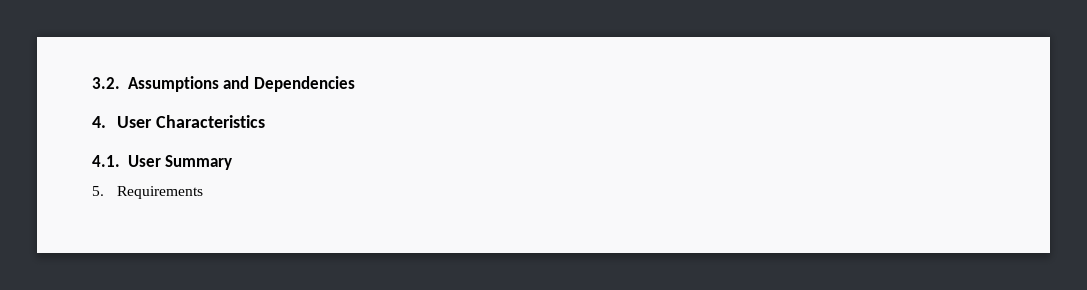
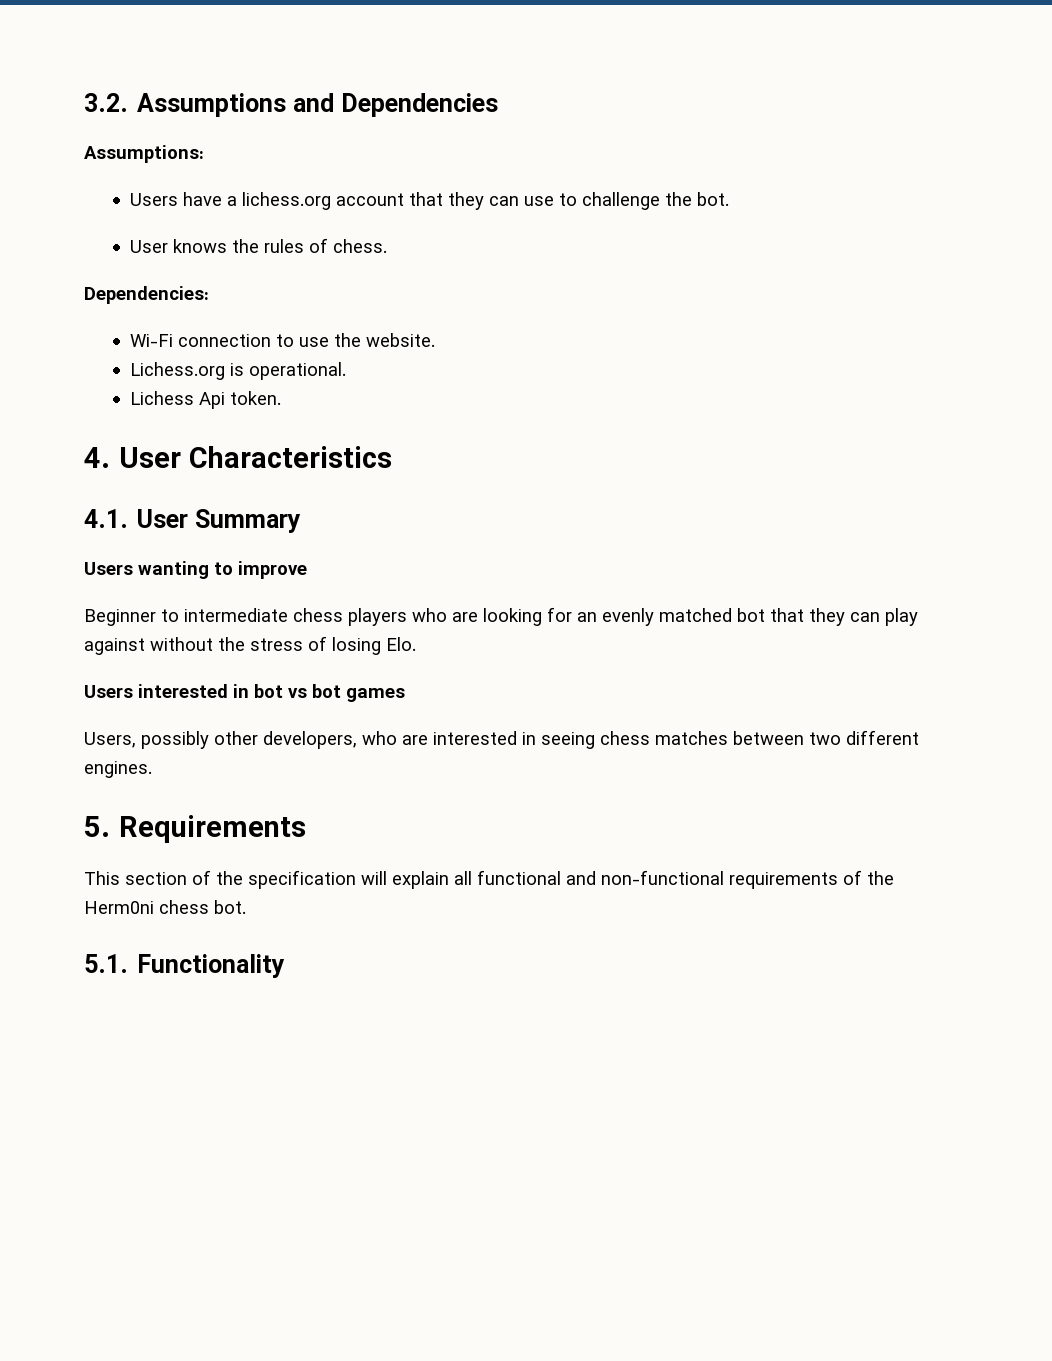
(355, 84) none -> [84,145,204,163] [130,192,730,210] [130,238,388,253] [84,286,209,304] [130,333,436,347] [130,362,347,380] [130,391,282,409] // Assumptions: // Users have a lichess.org account that they can use to challenge the bot. // User knows the rules of chess. // Dependencies: // Wi-Fi connection to use the website. // Lichess.org is operational. // Lichess Api token.
[92,186,204,199] 5. Requirements -> [84,561,307,579] [84,607,918,626] [84,636,416,655] [84,684,405,702] [84,730,919,749] [84,761,152,778] [84,815,307,843] [84,870,894,889] [84,900,246,914] [84,954,286,978] Users wanting to improve // Beginner to intermediate chess players who are looking for an evenly matched bot that they can play against without the stress of losing Elo. // Users interested in bot vs bot games // Users, possibly other developers, who are interested in seeing chess matches between two different engines. // 5. Requirements // This section of the specification will explain all functional and non-functional requirements of the Herm0ni chess bot. // 5.1. Functionality

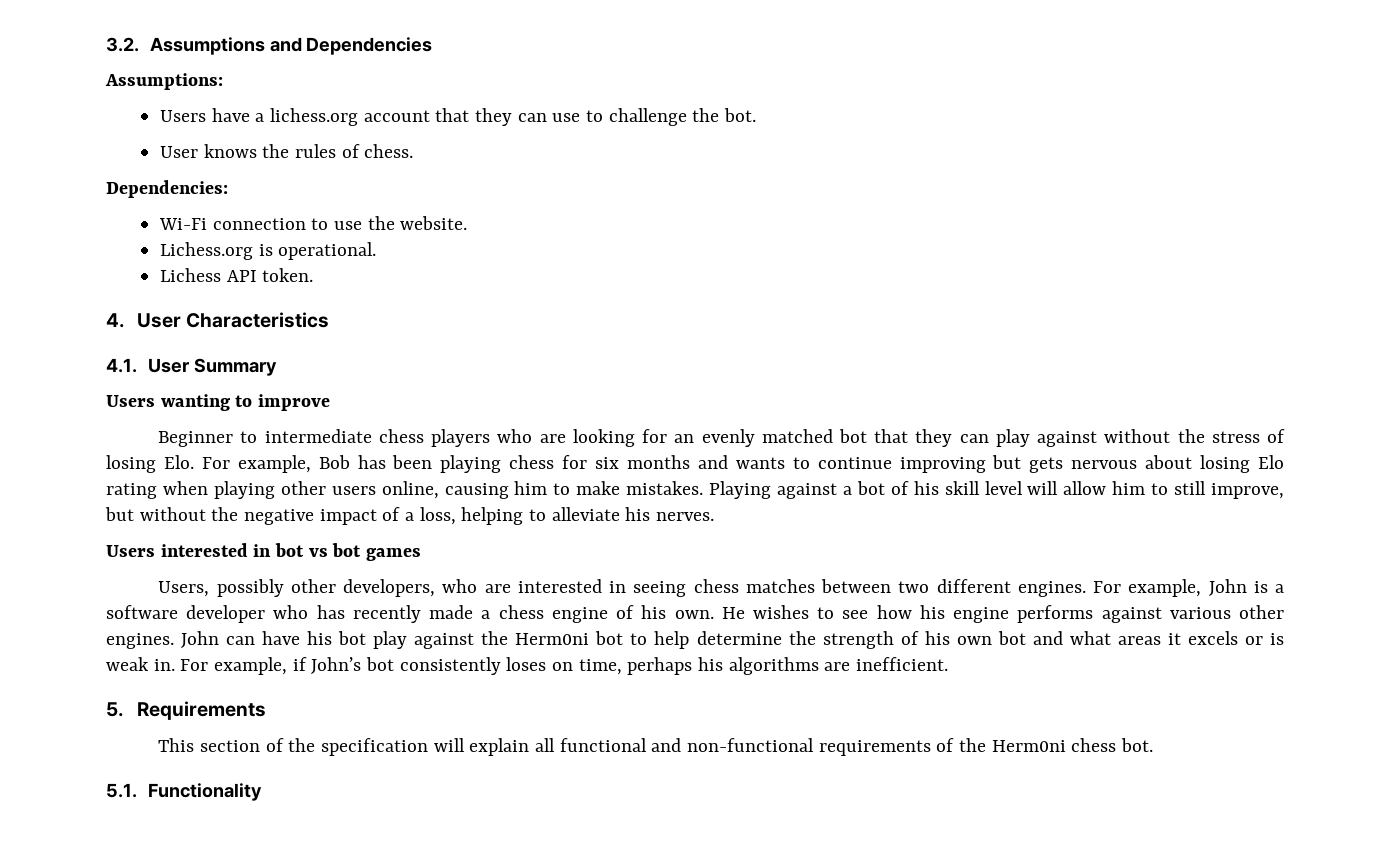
[199,392,226,409] Api -> [226,270,257,282] API
(416, 644) none -> [201,455,1284,473] [106,481,1284,499] [105,507,715,525] For example, Bob has been playing chess for six months and wants to continue improving but gets nervous about losing Elo rating when playing other users online, causing him to make mistakes. Playing against a bot of his skill level will allow him to still improve, but without the negative impact of a loss, helping to alleviate his nerves.
(152, 769) none -> [1093,579,1285,597] [106,605,1285,623] [106,631,1284,649] [106,657,949,675] For example, John is a software developer who has recently made a chess engine of his own. He wishes to see how his engine performs against various other engines. John can have his bot play against the Herm0ni bot to help determine the strength of his own bot and what areas it excels or is weak in. For example, if John’s bot consistently loses on time, perhaps his algorithms are inefficient.

